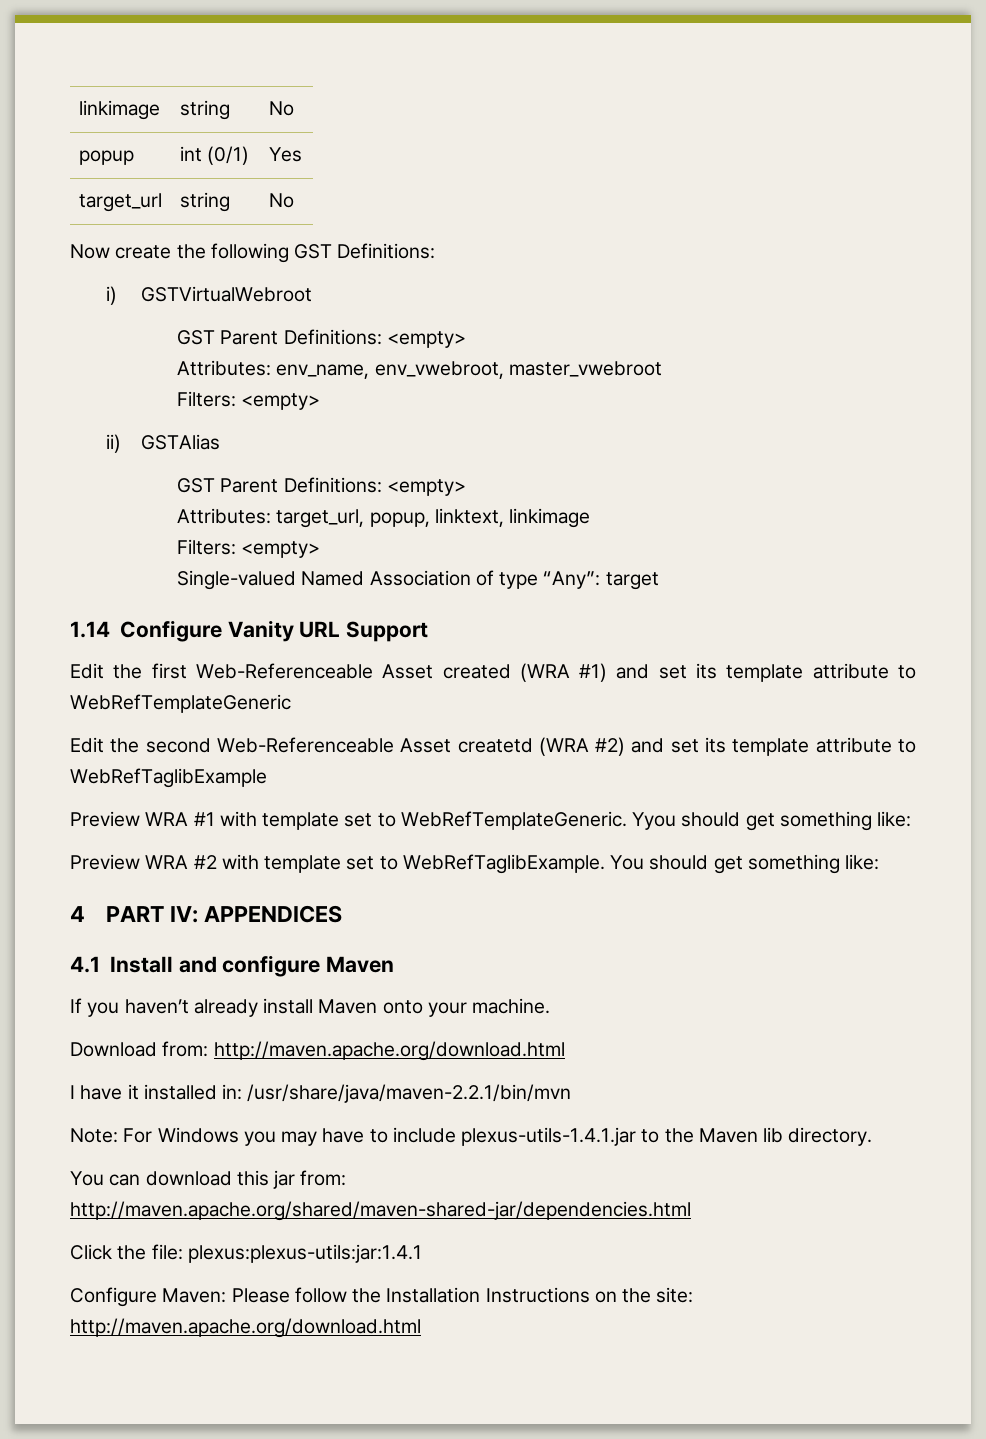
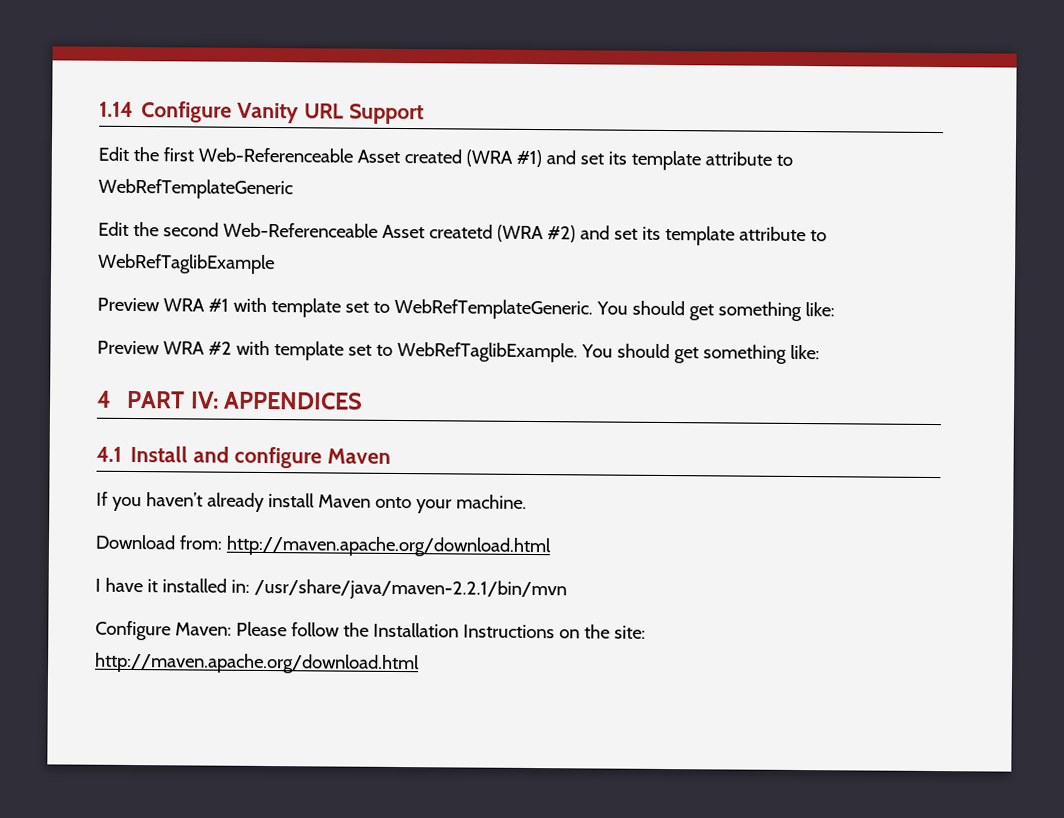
[78,100,160,120] [179,100,230,120] [268,101,294,116] [78,150,134,165] [179,146,249,165] [268,147,302,162] [78,193,162,212] [179,192,230,212] [268,193,294,208] [70,243,436,263] [105,286,313,305] [177,329,466,348] [177,360,662,379] [177,391,321,410] [105,434,221,453] [177,477,466,496] [177,508,591,528] [177,539,321,558] [177,570,659,590] linkimage | string | No // popup | int (0/1) | Yes // target_url | string | No // Now create the following GST Definitions: // i) GSTVirtualWebroot // GST Parent Definitions: <empty> // Attributes: env_name, env_vwebroot, master_vwebroot // Filters: <empty> // ii) GSTAlias // GST Parent Definitions: <empty> // Attributes: target_url, popup, linktext, linkimage // Filters: <empty> // Single-valued Named Association of type “Any”: target // -> (99, 109) none
[632,812,677,830] Yyou -> [595,301,628,315] You
[70,1127,873,1146] [70,1170,347,1189] [70,1201,691,1221] [70,1244,422,1263] // Note: For Windows you may have to include plexus-utils-1.4.1.jar to the Maven lib directory. // You can download this jar from: http://maven.apache.org/shared/maven-shared-jar/dependencies.html // Click the file: plexus:plexus-utils:jar:1.4.1 -> (567, 589) none

